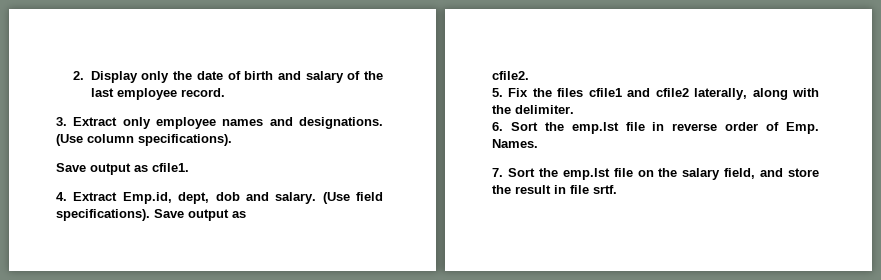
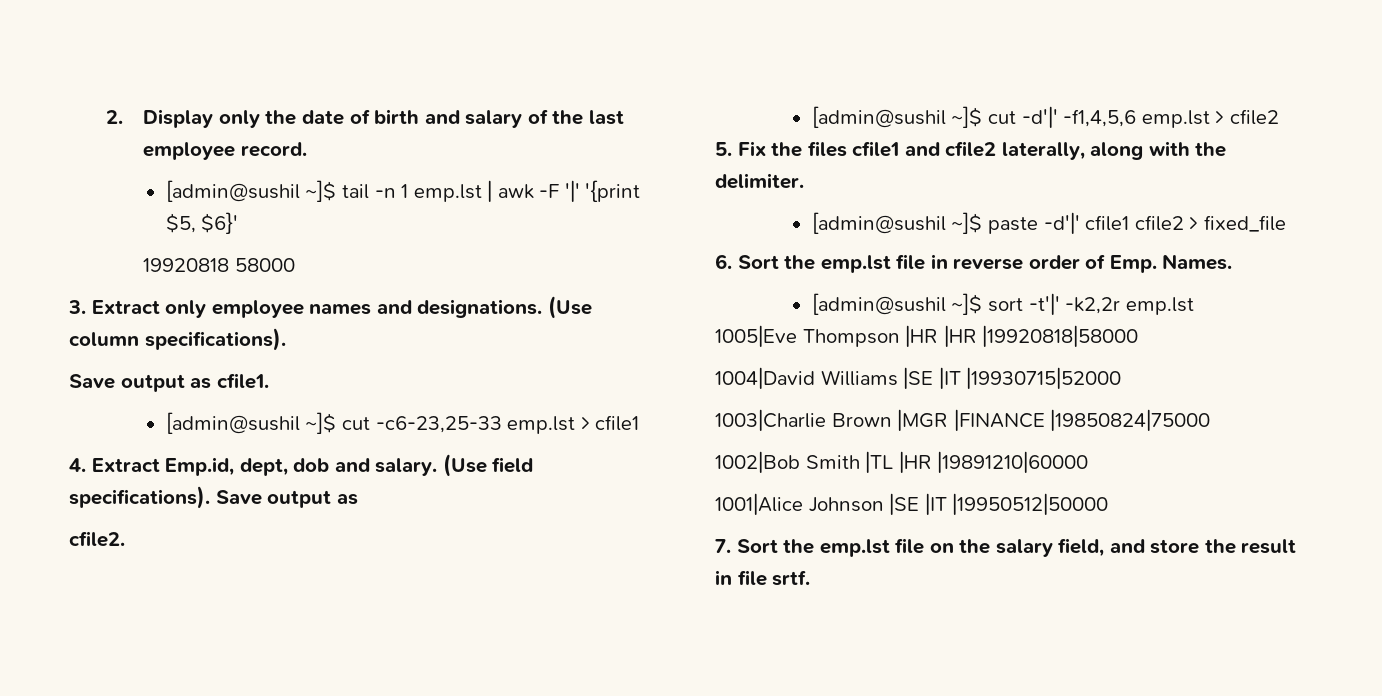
(225, 92) none -> [165,180,641,202] [165,212,239,234] [143,258,295,272] // [admin@sushil ~]$ tail -n 1 emp.lst | awk -F '|' '{print $5, $6}' // 19920818 58000
(189, 167) none -> [165,412,640,434] // [admin@sushil ~]$ cut -c6-23,25-33 emp.lst > cfile1
(529, 75) none -> [811,106,1279,128] // [admin@sushil ~]$ cut -d'|' -f1,4,5,6 emp.lst > cfile2
(574, 109) none -> [811,212,1286,234] // [admin@sushil ~]$ paste -d'|' cfile1 cfile2 > fixed_file
(538, 143) none -> [811,293,1194,315] [715,325,1139,347] [715,367,1122,389] [715,409,1211,431] [715,451,1089,473] [715,493,1109,515] // [admin@sushil ~]$ sort -t'|' -k2,2r emp.lst // 1005|Eve Thompson |HR |HR |19920818|58000 // 1004|David Williams |SE |IT |19930715|52000 // 1003|Charlie Brown |MGR |FINANCE |19850824|75000 // 1002|Bob Smith |TL |HR |19891210|60000 // 1001|Alice Johnson |SE |IT |19950512|50000

